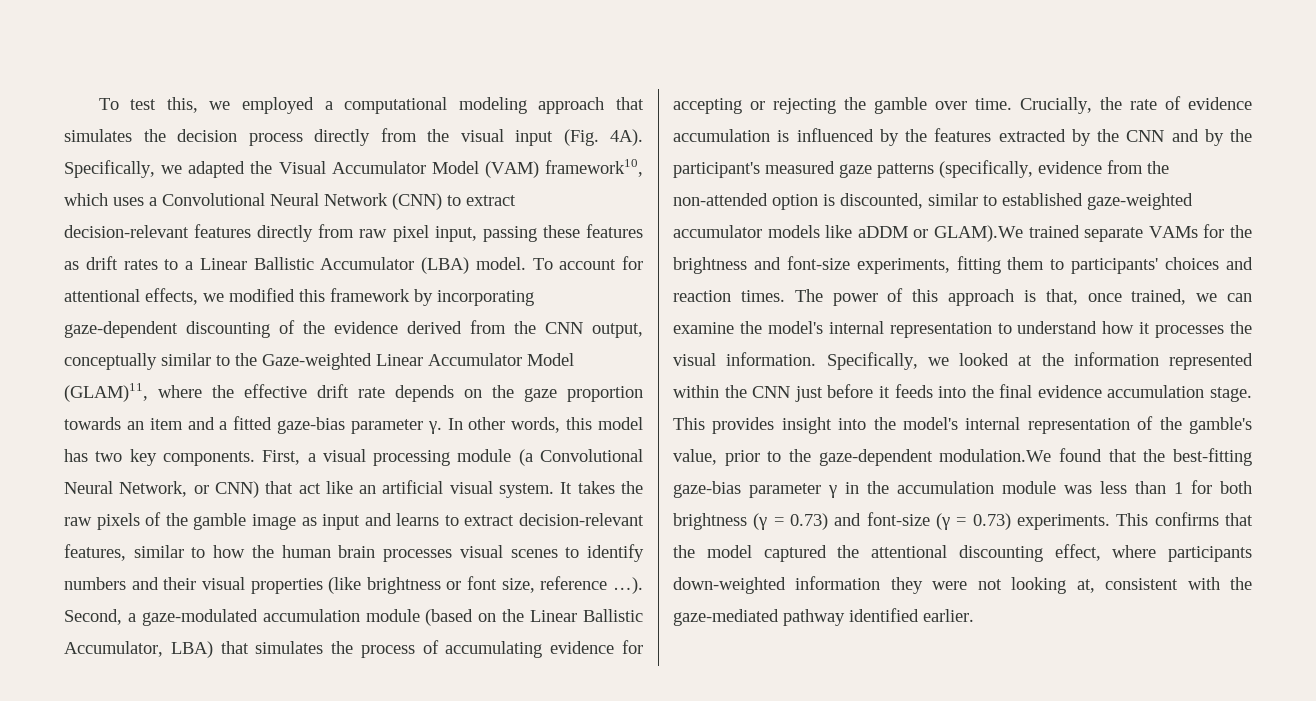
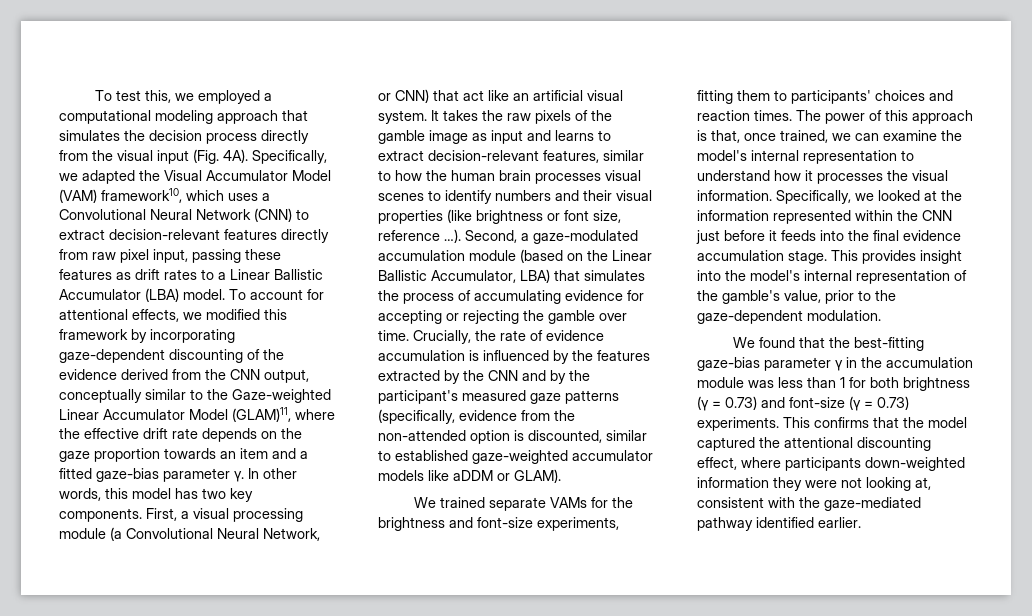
[934,225,1023,242] GLAM).We -> [514,469,561,483] [414,497,437,508] GLAM). // We
[939,449,1052,462] modulation.We -> [807,310,881,321] [733,337,756,348] modulation. // We

